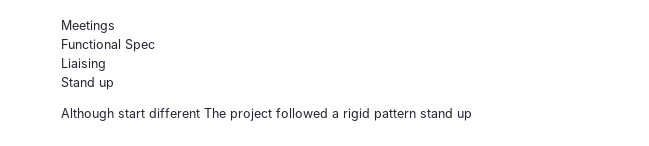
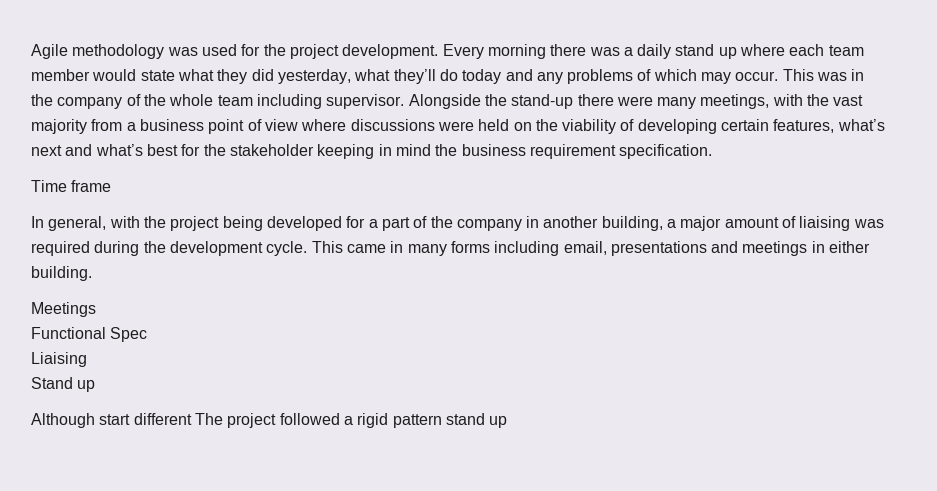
(61, 26) none -> [31,44,864,59] [31,69,865,84] [31,94,864,109] [31,119,885,134] [31,144,713,159] [31,180,112,192] [31,216,884,231] [31,241,871,256] [31,266,92,281] Agile methodology was used for the project development. Every morning there was a daily stand up where each team member would state what they did yesterday, what they’ll do today and any problems of which may occur. This was in the company of the whole team including supervisor. Alongside the stand-up there were many meetings, with the vast majority from a business point of view where discussions were held on the viability of developing certain features, what’s next and what’s best for the stakeholder keeping in mind the business requirement specification. // Time frame // In general, with the project being developed for a part of the company in another building, a major amount of liaising was required during the development cycle. This came in many forms including email, presentations and meetings in either building. //

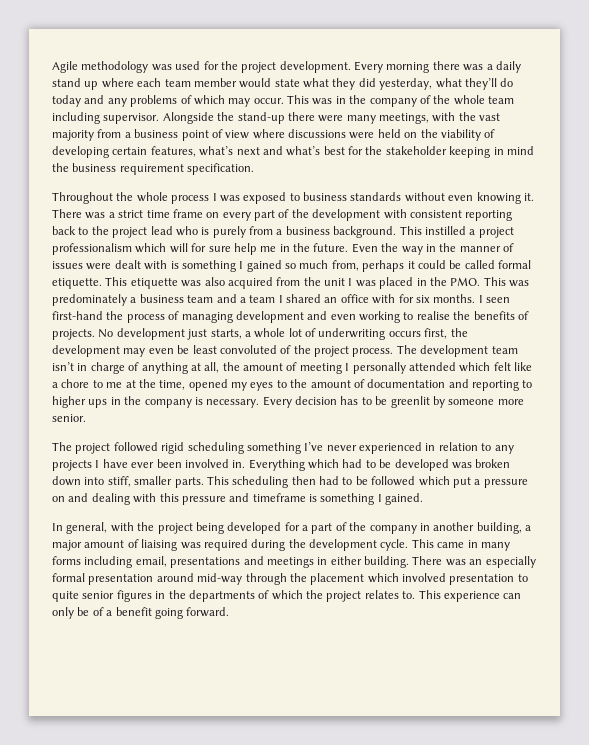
[31,180,112,192] Time frame -> [52,192,534,204] [52,209,513,221] [52,226,514,238] [52,243,514,255] [52,260,531,272] [52,277,529,289] [52,294,510,306] [52,311,529,323] [52,328,468,340] [52,345,518,357] [52,362,532,374] [52,379,533,391] [52,396,524,408] [52,414,86,422] [52,442,514,454] [52,459,511,471] [52,476,528,488] [52,493,424,505] Throughout the whole process I was exposed to business standards without even knowing it. There was a strict time frame on every part of the development with consistent reporting back to the project lead who is purely from a business background. This instilled a project professionalism which will for sure help me in the future. Even the way in the manner of issues were dealt with is something I gained so much from, perhaps it could be called formal etiquette. This etiquette was also acquired from the unit I was placed in the PMO. This was predominately a business team and a team I shared an office with for six months. I seen first-hand the process of managing development and even working to realise the benefits of projects. No development just starts, a whole lot of underwriting occurs first, the development may even be least convoluted of the project process. The development team isn’t in charge of anything at all, the amount of meeting I personally attended which felt like a chore to me at the time, opened my eyes to the amount of documentation and reporting to higher ups in the company is necessary. Every decision has to be greenlit by someone more senior. // The project followed rigid scheduling something I’ve never experienced in relation to any projects I have ever been involved in. Everything which had to be developed was broken down into stiff, smaller parts. This scheduling then had to be followed which put a pressure on and dealing with this pressure and timeframe is something I gained.
[31,302,96,317] [31,327,148,342] [31,352,87,367] [31,377,96,392] [31,413,508,428] // Meetings // Functional Spec // Liaising // Stand up // Although start different The project followed a rigid pattern stand up -> [412,556,536,568] [52,573,528,585] [52,590,522,602] [52,607,230,619] There was an especially formal presentation around mid-way through the placement which involved presentation to quite senior figures in the departments of which the project relates to. This experience can only be of a benefit going forward.

